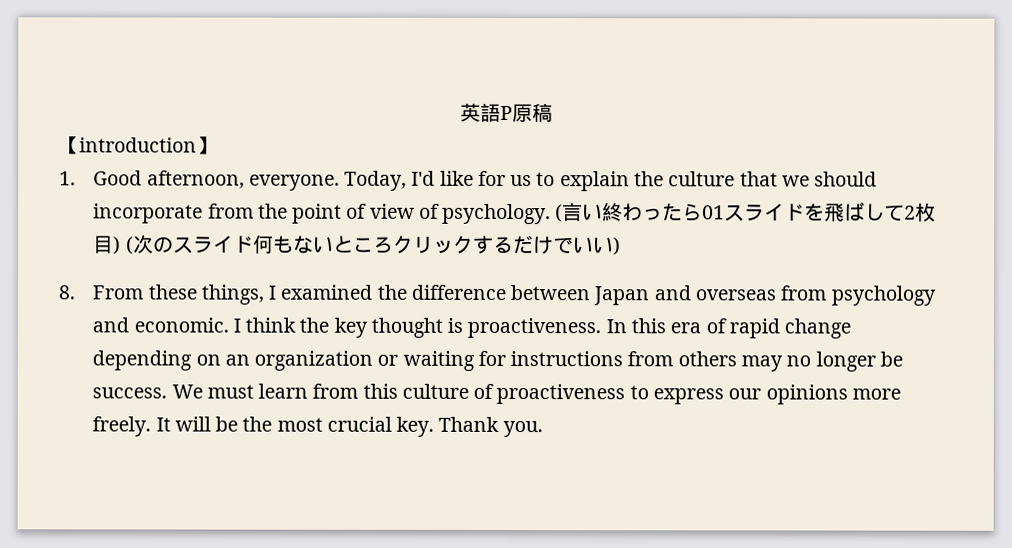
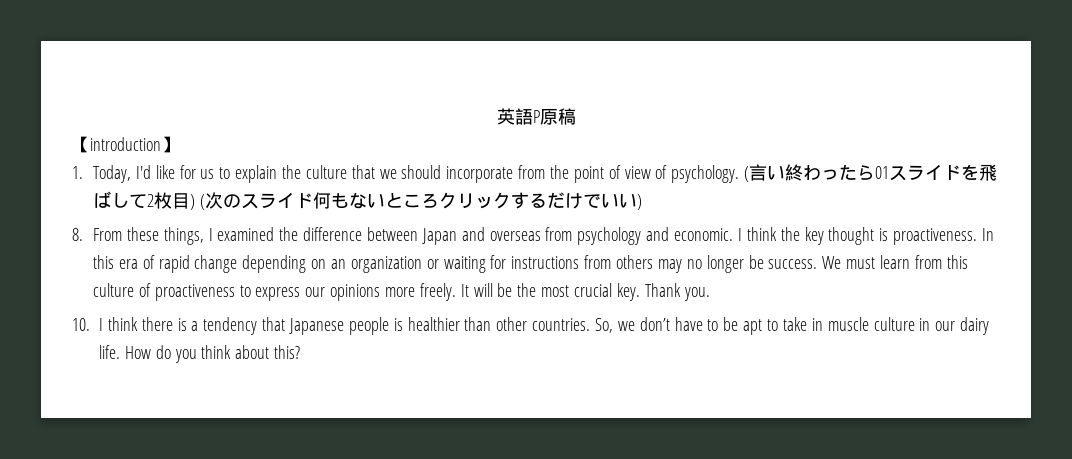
[93,170,340,191] Good afternoon, everyone. -> (83, 172) none
(543, 429) none -> [72,317,990,335] [99,345,301,363] // 10. I think there is a tendency that Japanese people is healthier than other countries. So, we don’t have to be apt to take in muscle culture in our dairy life. How do you think about this?

